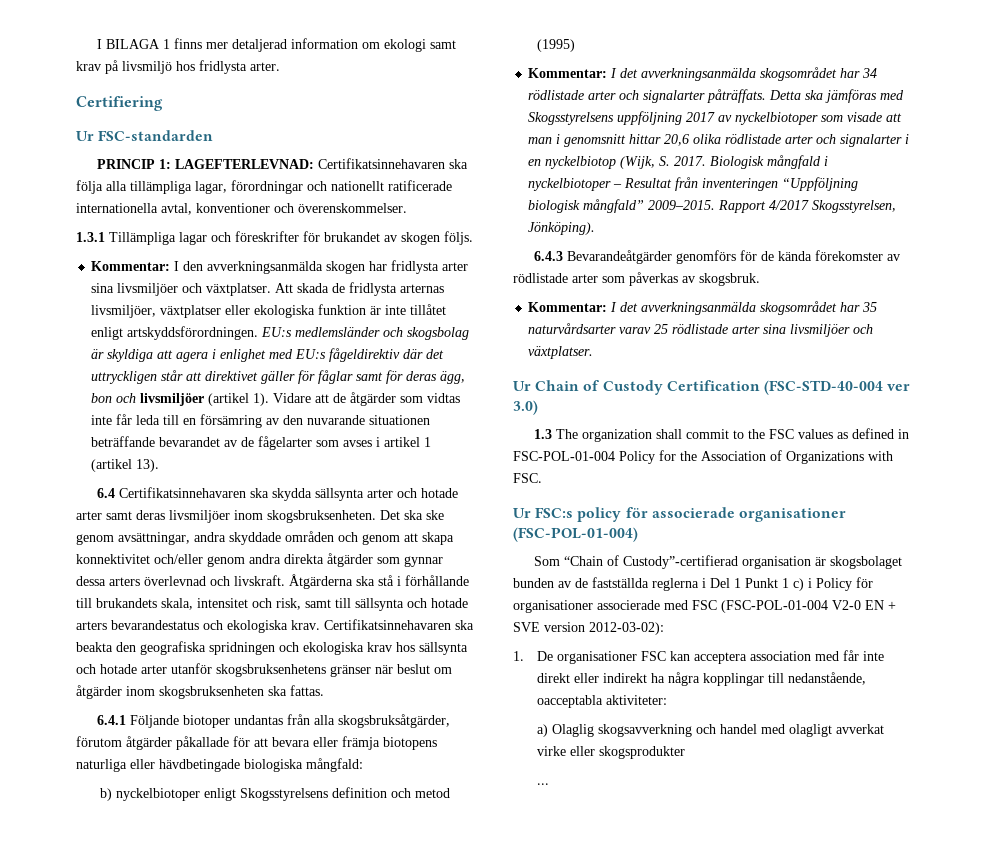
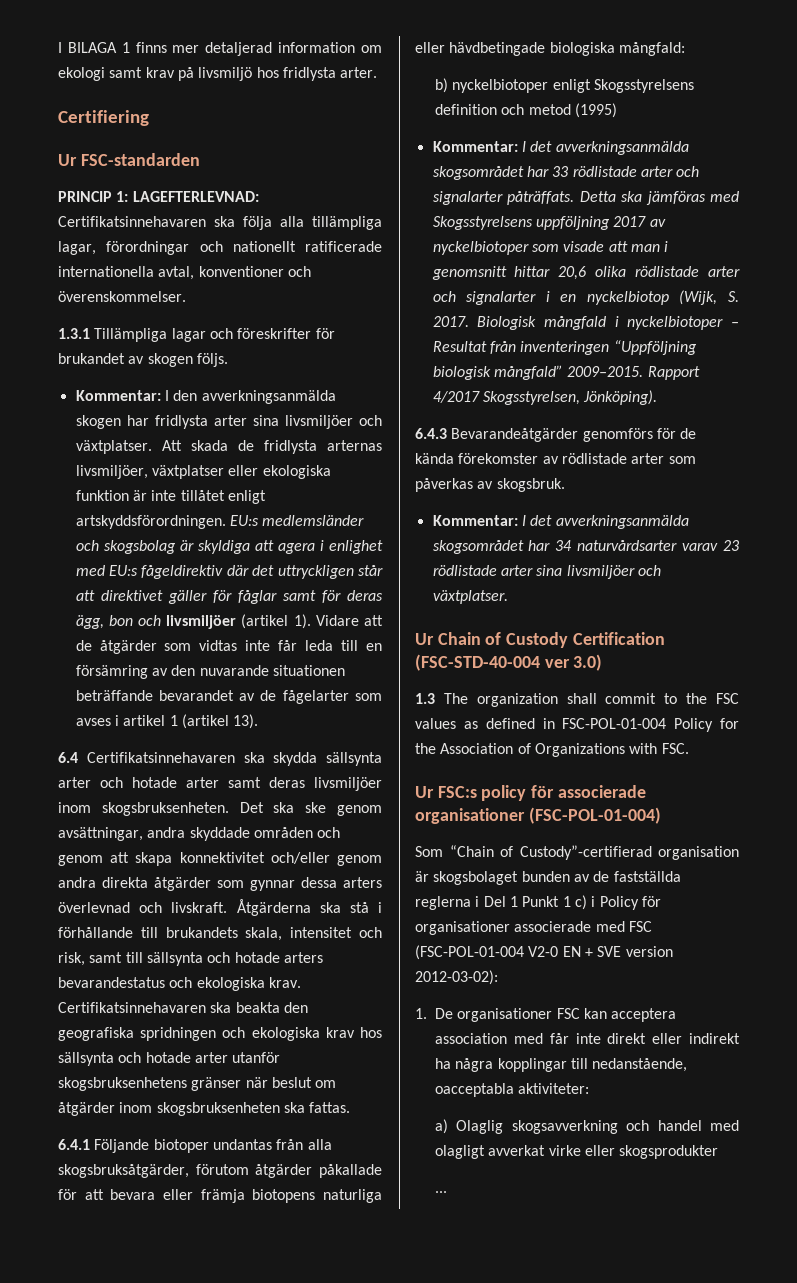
[862,68,878,78] 34 -> [552,166,569,177] 33
[862,302,878,312] 35 -> [555,540,573,551] 34
[654,324,669,334] 25 -> [723,540,739,551] 23

